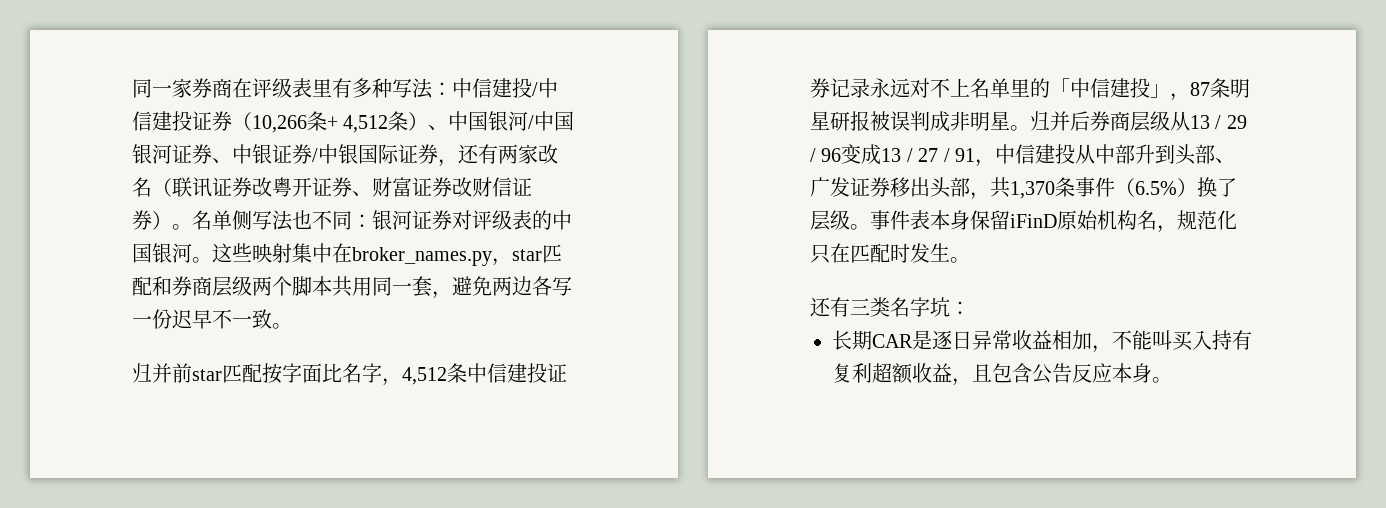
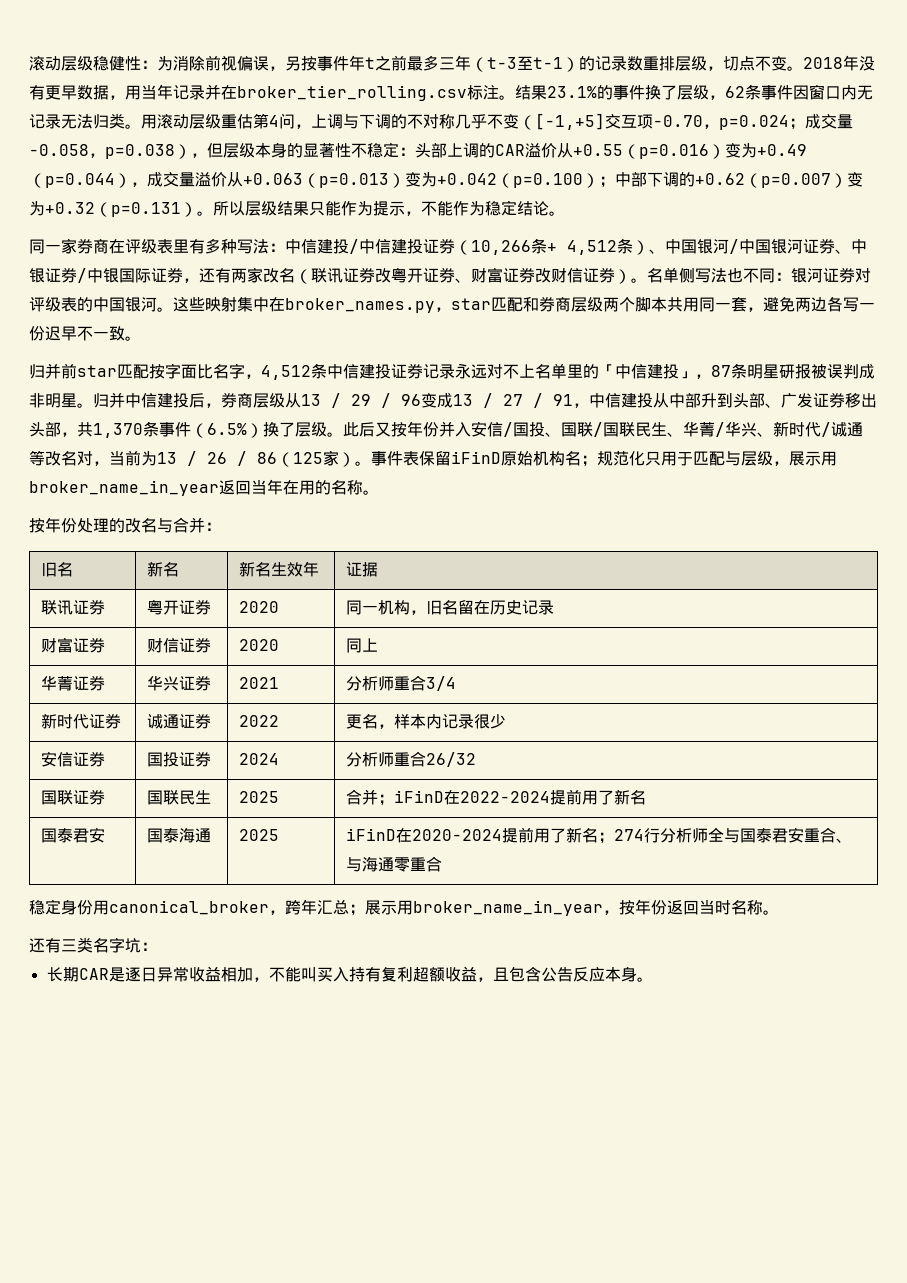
(132, 88) none -> [29,55,875,72] [29,84,873,101] [29,113,853,130] [29,142,807,159] [29,172,863,188] [29,200,565,217] 滚动层级稳健性：为消除前视偏误，另按事件年t之前最多三年（t-3至t-1）的记录数重排层级，切点不变。2018年没有更早数据，用当年记录并在broker_tier_rolling.csv标注。结果23.1%的事件换了层级，62条事件因窗口内无记录无法归类。用滚动层级重估第4问，上调与下调的不对称几乎不变（[-1,+5]交互项−0.70，p=0.024；成交量−0.058，p=0.038），但层级本身的显著性不稳定：头部上调的CAR溢价从+0.55（p=0.016）变为+0.49（p=0.044），成交量溢价从+0.063（p=0.013）变为+0.042（p=0.100）；中部下调的+0.62（p=0.007）变为+0.32（p=0.131）。所以层级结果只能作为提示，不能作为稳定结论。 //
[1070,111,1090,131] 后 -> [125,393,221,408] 中信建投后，
[870,210,970,230] 事件表本身 -> [343,421,863,437] [29,450,419,467] 此后又按年份并入安信/国投、国联/国联民生、华菁/华兴、新时代/诚通等改名对，当前为13 / 26 / 86（125家）。事件表
[1157,225,1177,233] ， -> [581,455,597,467] ；
[830,243,950,263] 在匹配时发生 -> [661,451,837,466] [29,479,379,496] [29,517,221,533] [40,562,73,577] [146,561,179,577] [238,561,319,577] [345,562,378,577] [40,600,105,615] [146,600,211,615] [238,601,279,613] [345,600,554,615] [40,637,105,653] [146,638,211,653] [238,639,279,651] [345,638,378,653] [40,676,105,691] [146,676,211,691] [238,677,279,689] [345,675,456,691] [40,713,121,729] [146,714,211,729] [238,715,279,727] [345,714,506,729] [40,751,105,767] [146,752,211,767] [238,753,279,765] [345,751,476,767] [40,790,105,805] [146,790,211,805] [238,791,279,803] [345,789,646,806] [40,827,105,843] [146,828,211,843] [238,829,279,841] [345,827,852,844] [345,856,442,872] [29,899,763,916] 用于匹配与层级，展示用broker_name_in_year返回当年在用的名称。 // 按年份处理的改名与合并： // 旧名 | 新名 | 新名生效年 | 证据 // 联讯证券 | 粤开证券 | 2020 | 同一机构，旧名留在历史记录 // 财富证券 | 财信证券 | 2020 | 同上 // 华菁证券 | 华兴证券 | 2021 | 分析师重合3/4 // 新时代证券 | 诚通证券 | 2022 | 更名，样本内记录很少 // 安信证券 | 国投证券 | 2024 | 分析师重合26/32 // 国联证券 | 国联民生 | 2025 | 合并；iFinD在2022-2024提前用了新名 // 国泰君安 | 国泰海通 | 2025 | iFinD在2020-2024提前用了新名；274行分析师全与国泰君安重合、与海通零重合 // 稳定身份用canonical_broker，跨年汇总；展示用broker_name_in_year，按年份返回当时名称

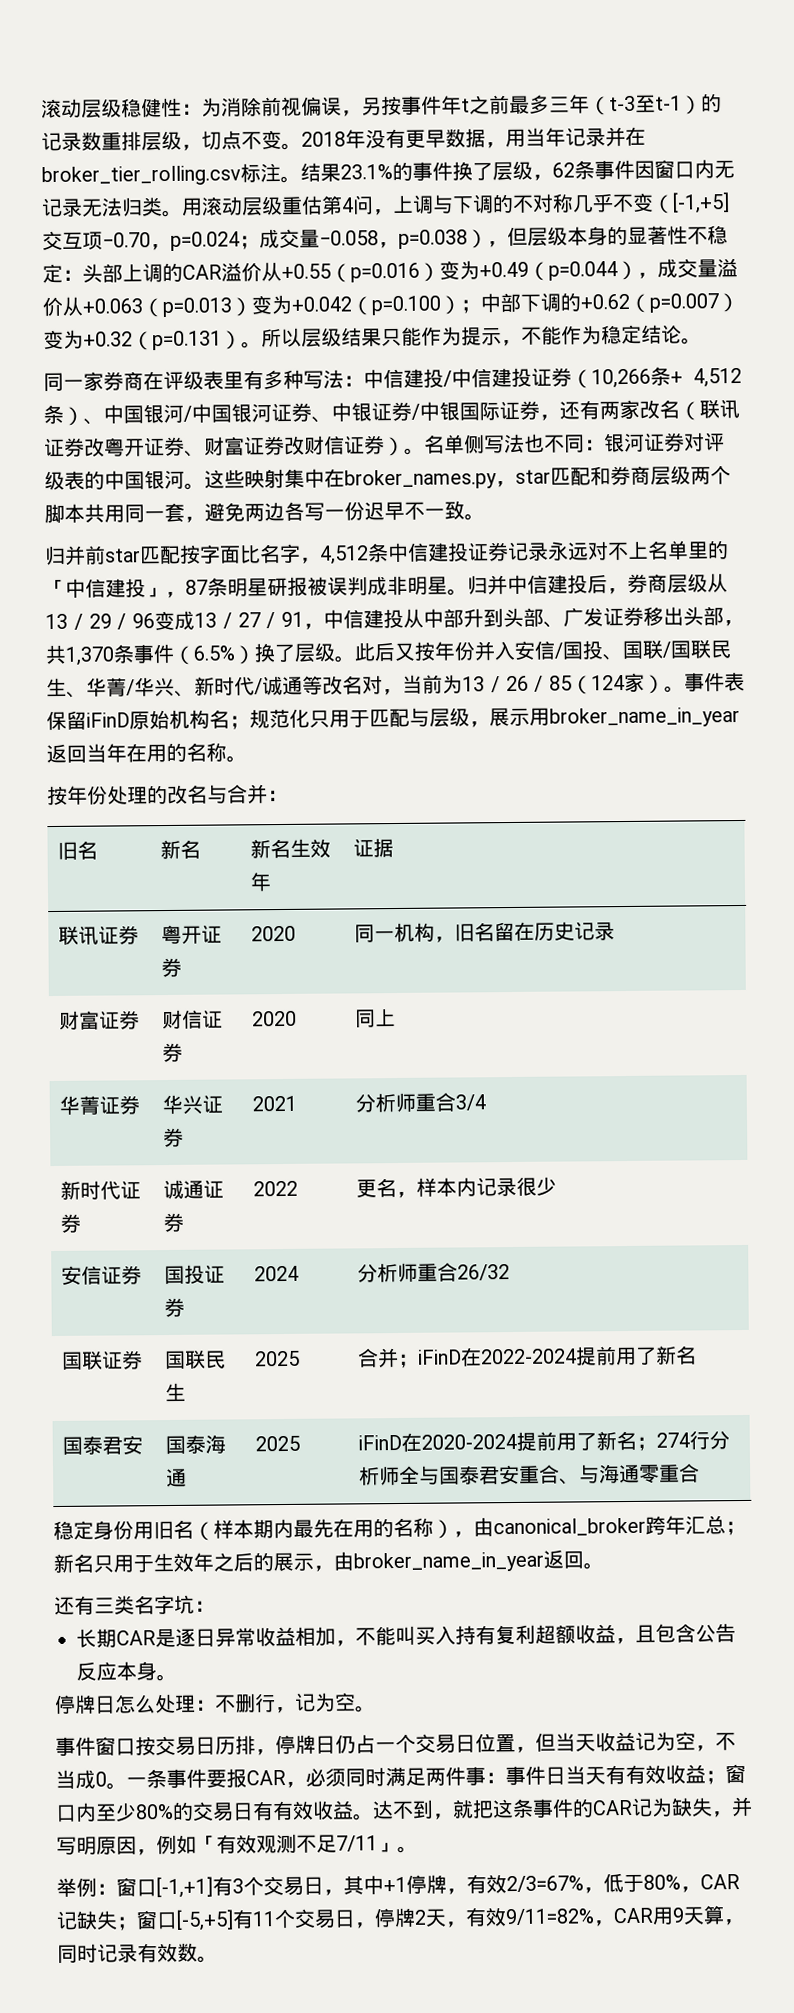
[257,452,323,467] 86（125 -> [549,675,625,695] 85（124
[109,899,763,916] canonical_broker，跨年汇总；展示用broker_name_in_year，按年份返回当时名称 -> [153,1515,746,1541] [53,1549,584,1574] 旧名（样本期内最先在用的名称），由canonical_broker跨年汇总；新名只用于生效年之后的展示，由broker_name_in_year返回
(653, 979) none -> [54,1692,376,1715] [55,1731,736,1757] [55,1763,746,1790] [55,1796,753,1823] [56,1833,418,1856] [56,1873,740,1899] [56,1905,745,1931] [57,1942,218,1964] // 停牌日怎么处理：不删行，记为空。 // 事件窗口按交易日历排，停牌日仍占一个交易日位置，但当天收益记为空，不当成0。一条事件要报CAR，必须同时满足两件事：事件日当天有有效收益；窗口内至少80%的交易日有有效收益。达不到，就把这条事件的CAR记为缺失，并写明原因，例如「有效观测不足7/11」。 // 举例：窗口[-1,+1]有3个交易日，其中+1停牌，有效2/3=67%，低于80%，CAR记缺失；窗口[-5,+5]有11个交易日，停牌2天，有效9/11=82%，CAR用9天算，同时记录有效数。

